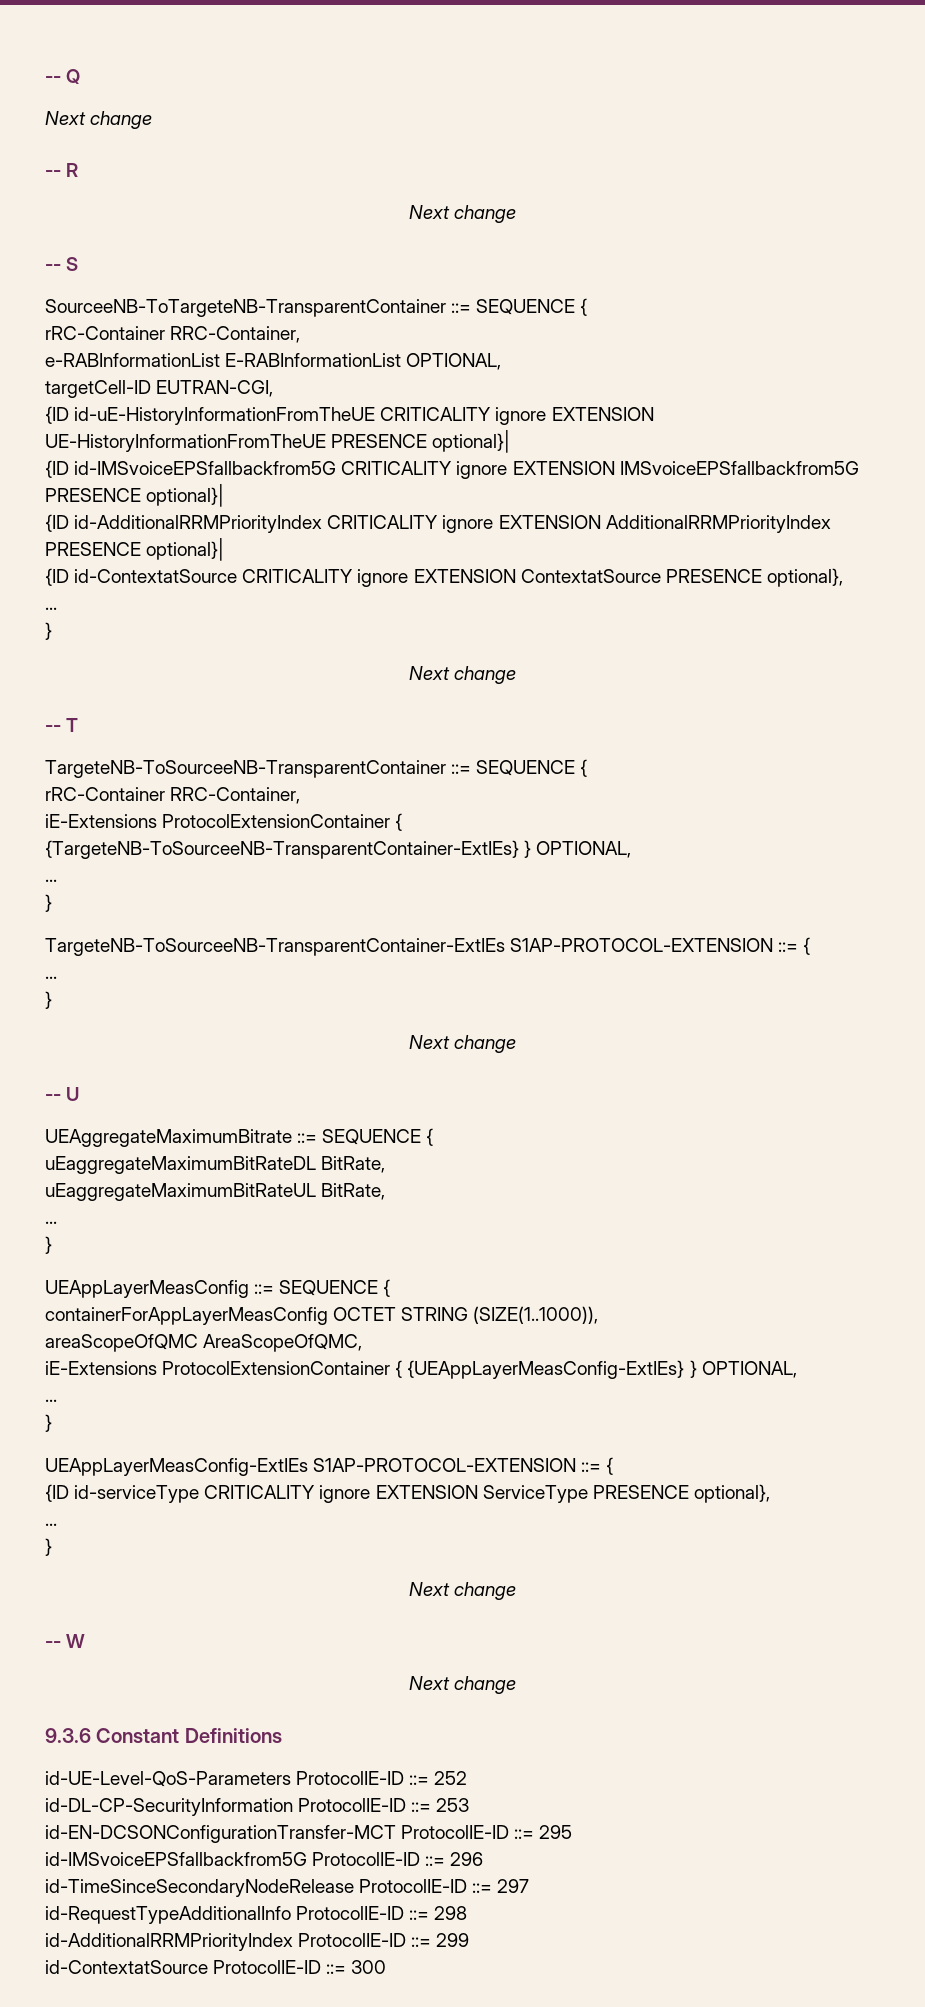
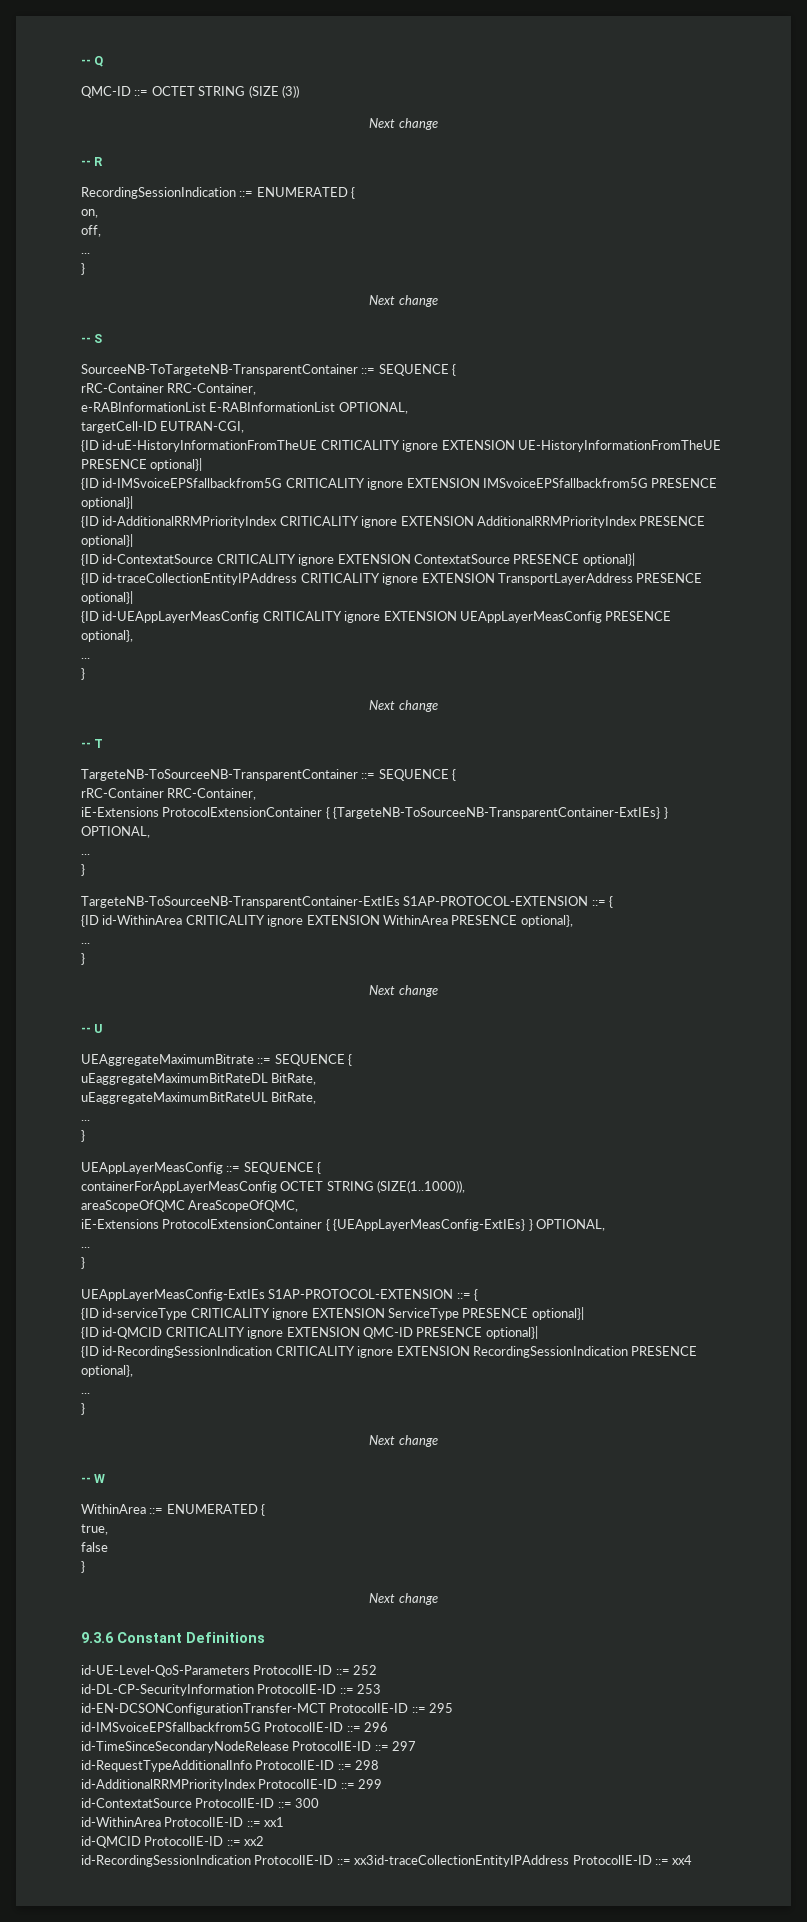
[45,111,153,129] [45,163,79,177] Next change // -- R -> [81,85,299,98] [369,118,438,130] [81,157,104,166] [81,187,356,199] [81,209,98,218] [81,225,101,237] [81,253,90,254] [81,263,85,275] QMC-ID ::= OCTET STRING (SIZE (3)) // Next change // -- R // RecordingSessionIndication ::= ENUMERATED { // on, // off, // ... // }
(762, 576) none -> [582,553,635,566] [81,573,703,585] [81,591,133,604] [81,611,672,623] optional}| // {ID id-traceCollectionEntityIPAddress CRITICALITY ignore EXTENSION TransportLayerAddress PRESENCE optional}| // {ID id-UEAppLayerMeasConfig CRITICALITY ignore EXTENSION UEAppLayerMeasConfig PRESENCE
(811, 946) none -> [81,915,573,927] // {ID id-WithinArea CRITICALITY ignore EXTENSION WithinArea PRESENCE optional},
(689, 1492) none -> [531,1307,584,1320] [81,1326,538,1339] [81,1346,698,1358] optional}| // {ID id-QMCID CRITICALITY ignore EXTENSION QMC-ID PRESENCE optional}| // {ID id-RecordingSessionIndication CRITICALITY ignore EXTENSION RecordingSessionIndication PRESENCE
(86, 1641) none -> [81,1504,266,1516] [81,1524,108,1535] [81,1542,108,1552] [81,1561,85,1573] // WithinArea ::= ENUMERATED { // true, // false // }
(387, 1967) none -> [81,1817,285,1827] [81,1836,265,1848] [81,1855,693,1867] // id-WithinArea ProtocolIE-ID ::= xx1 // id-QMCID ProtocolIE-ID ::= xx2 // id-RecordingSessionIndication ProtocolIE-ID ::= xx3id-traceCollectionEntityIPAddress ProtocolIE-ID ::= xx4

